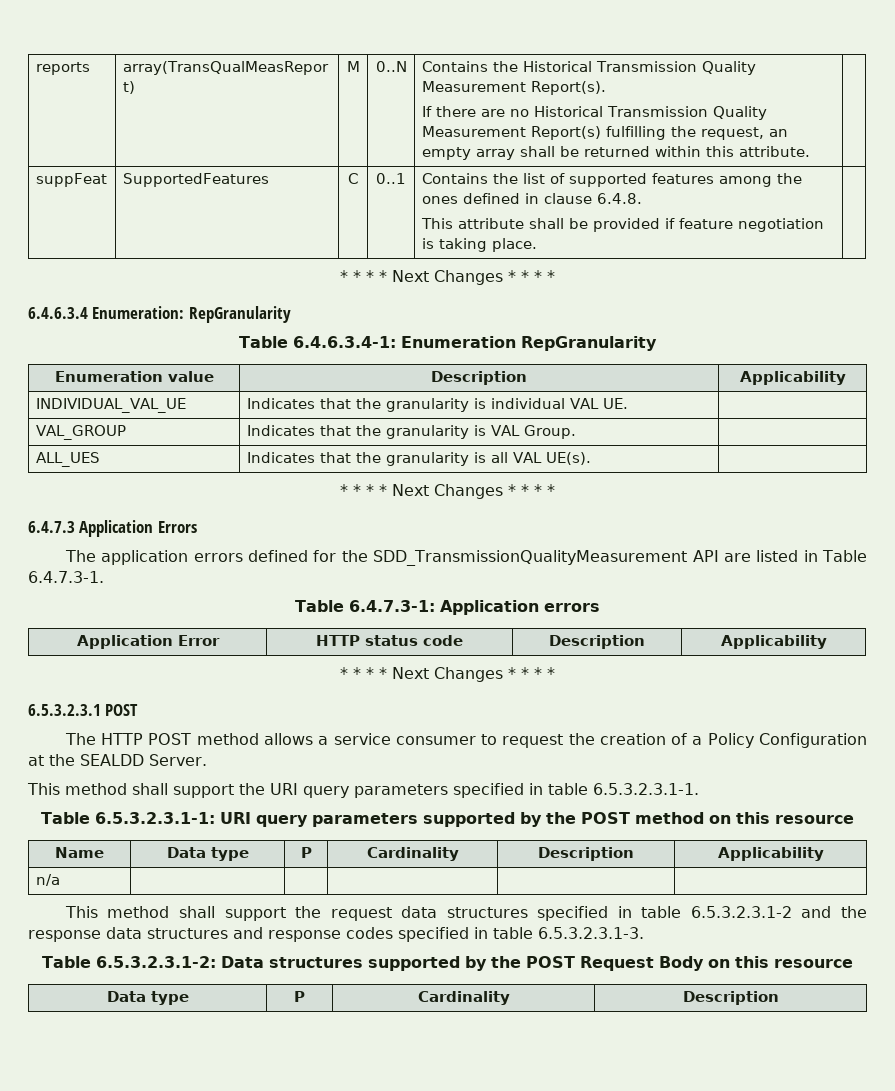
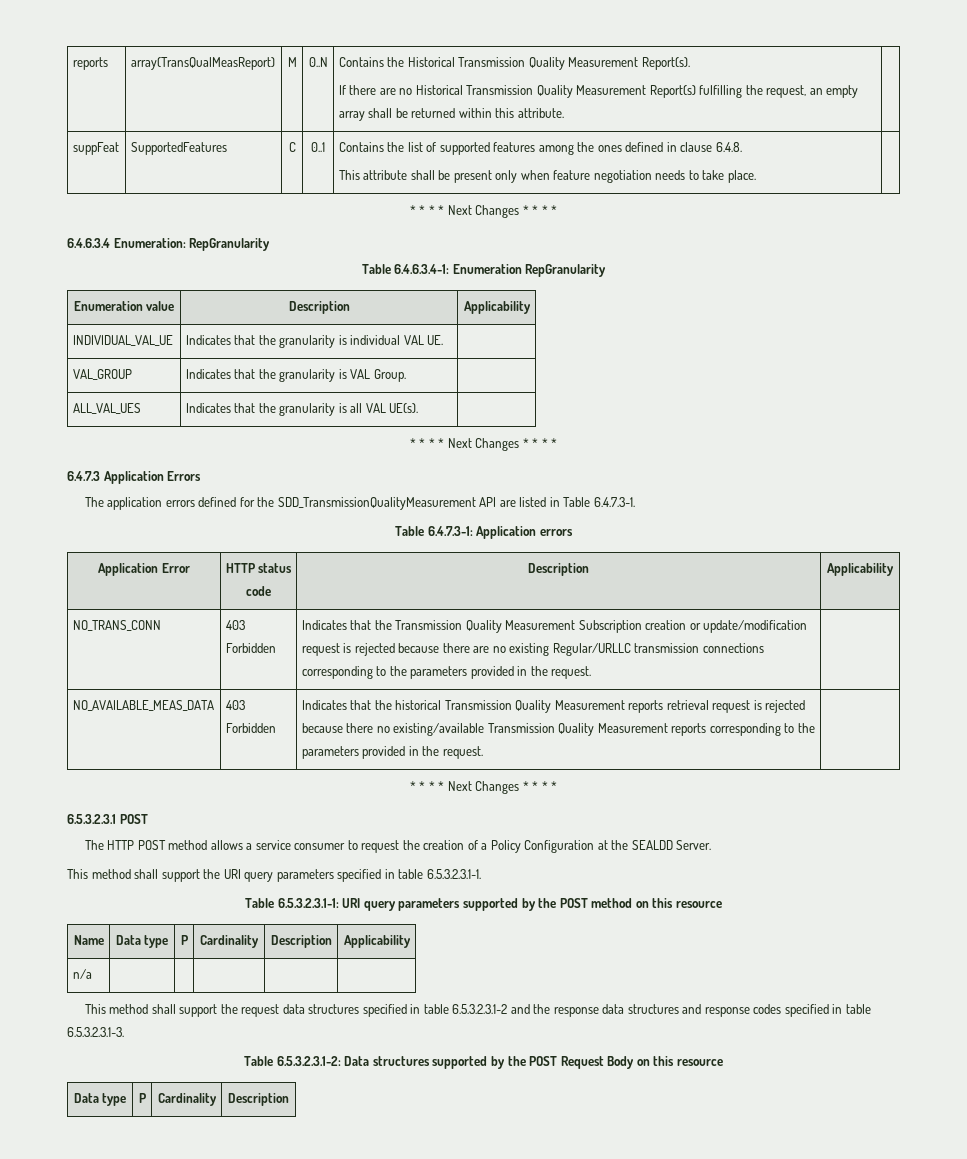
[592,218,824,232] [421,238,487,252] provided if feature negotiation is taking -> [453,170,725,183] present only when feature negotiation needs to take
[35,452,100,467] ALL_UES -> [72,403,141,414] ALL_VAL_UES
(827, 642) none -> [72,620,161,631] [225,620,245,630] [225,643,276,653] [301,620,808,633] [301,643,764,656] [301,666,592,679] [72,700,214,711] [225,700,245,710] [225,723,276,733] [301,700,806,713] [301,723,815,736] [301,746,483,759] // NO_TRANS_CONN | 403 Forbidden | Indicates that the Transmission Quality Measurement Subscription creation or update/modification request is rejected because there are no existing Regular/URLLC transmission connections corresponding to the parameters provided in the request. | // NO_AVAILABLE_MEAS_DATA | 403 Forbidden | Indicates that the historical Transmission Quality Measurement reports retrieval request is rejected because there no existing/available Transmission Quality Measurement reports corresponding to the parameters provided in the request. |

